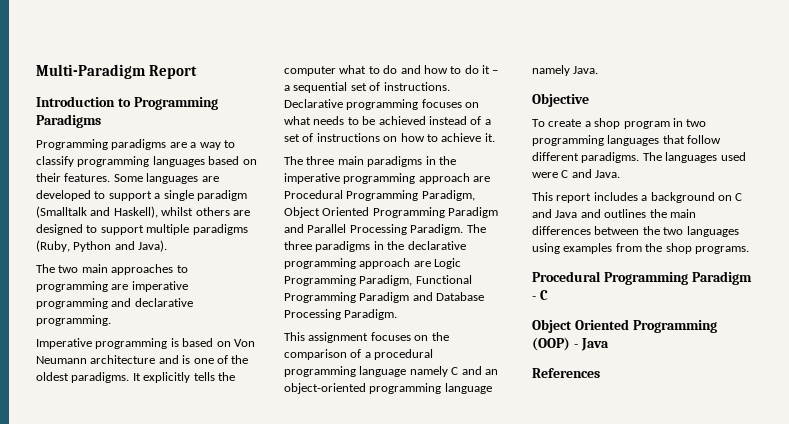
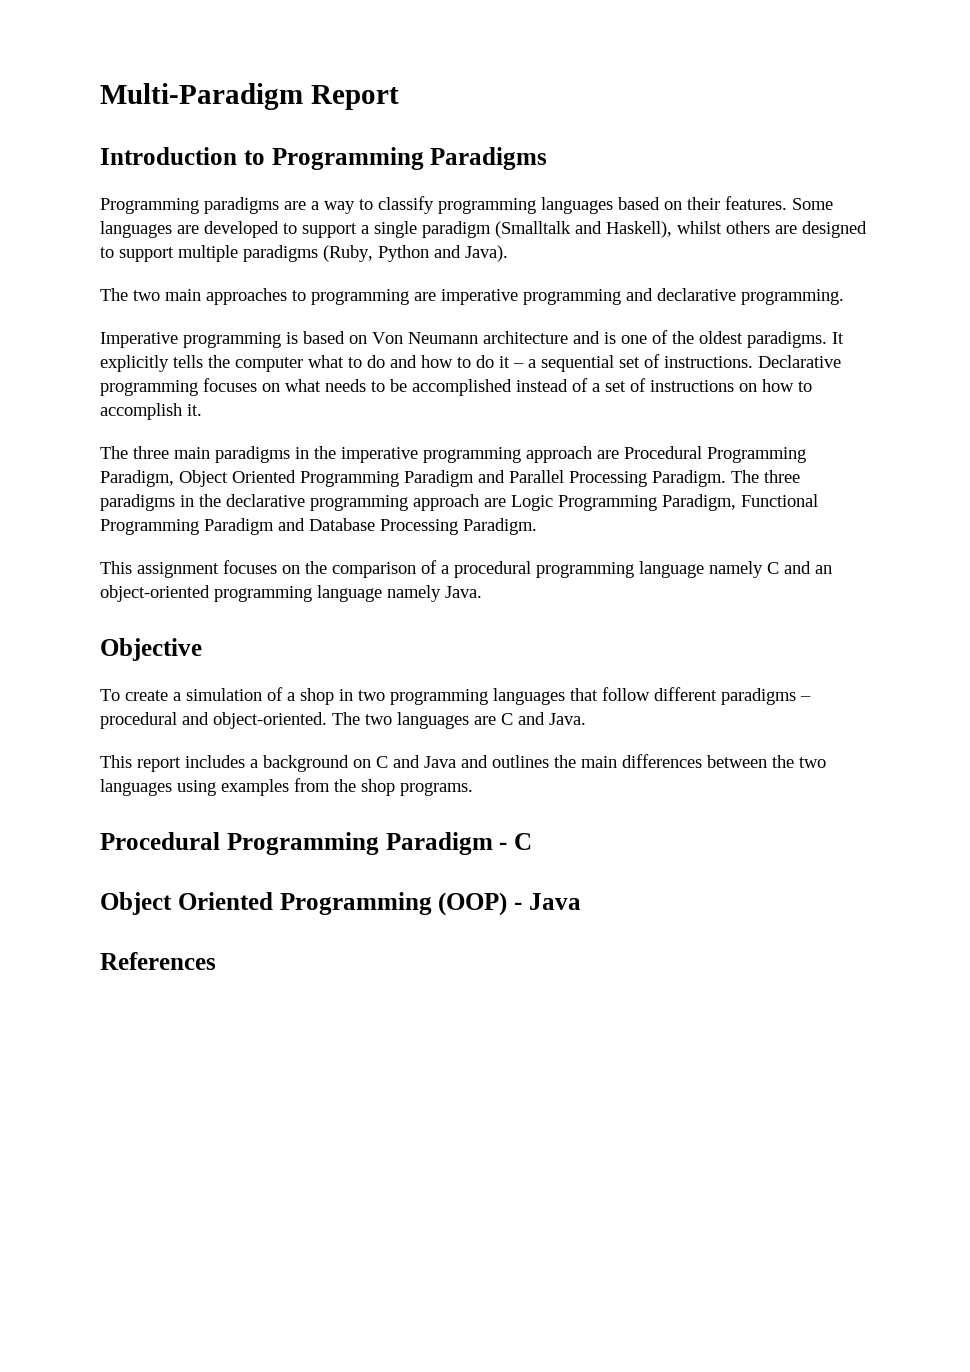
[378,116,426,125] achieved -> [412,379,512,396] accomplished
[441,133,482,142] achieve -> [100,403,182,420] accomplish
[594,118,670,129] shop program -> [186,687,334,705] simulation of a shop
[581,152,746,163] [532,172,558,178] paradigms. The languages used were -> [721,688,811,705] [100,712,496,729] paradigms – procedural and object-oriented. The two languages are

